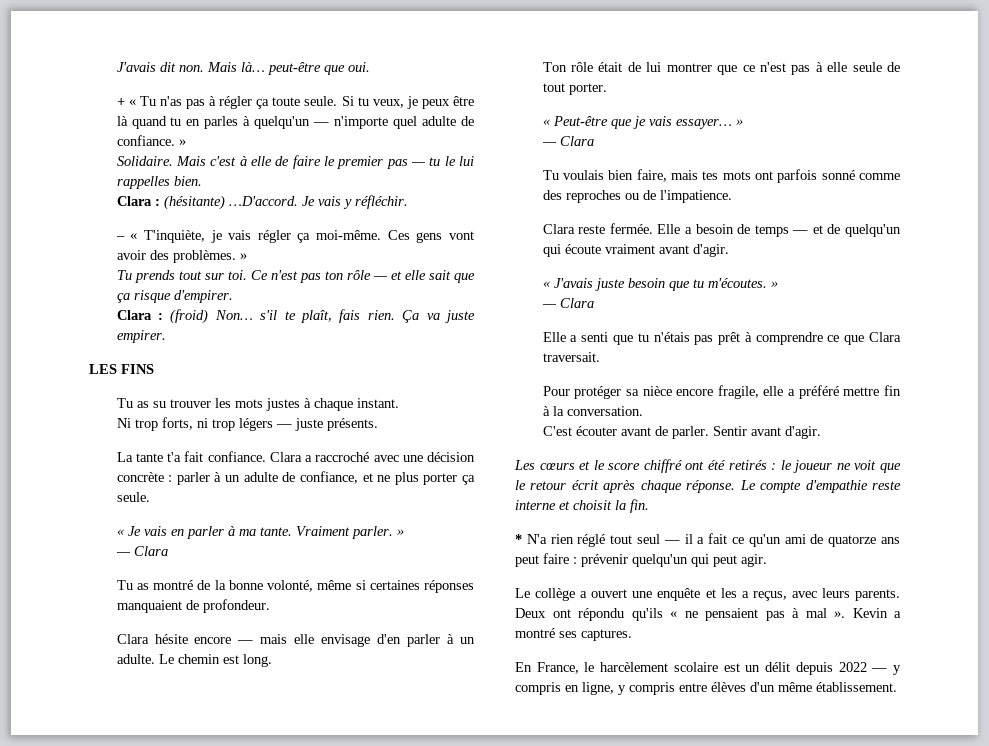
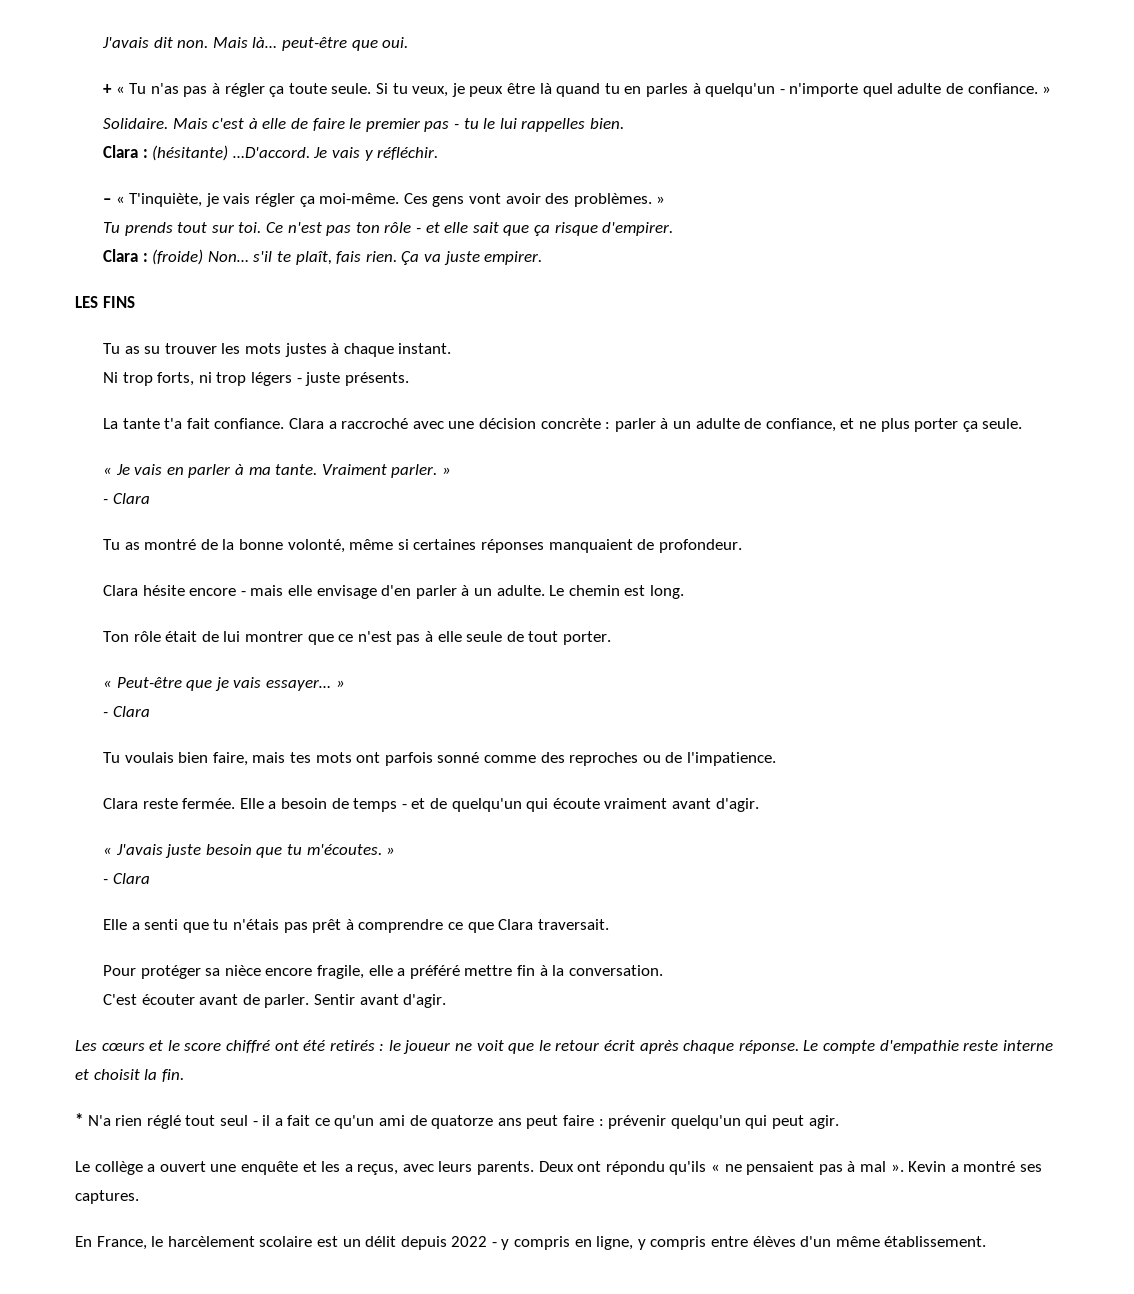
[313,122,330,126] — -> [779,89,785,94] -
[410,162,425,166] — -> [454,124,460,129] -
[372,276,387,280] — -> [416,228,422,233] -
[170,309,209,324] (froid) -> [152,249,204,265] (froide)
[275,424,292,428] — -> [296,378,302,383] -
[115,552,130,556] — -> [103,499,109,504] -
[237,640,254,644] — -> [240,591,246,596] -
[541,142,556,146] — -> [103,712,109,717] -
[792,230,809,234] — -> [401,804,407,809] -
[541,304,556,308] — -> [103,879,109,884] -
[663,540,680,544] — -> [252,1121,258,1126] -
[871,668,888,672] — -> [491,1242,497,1247] -

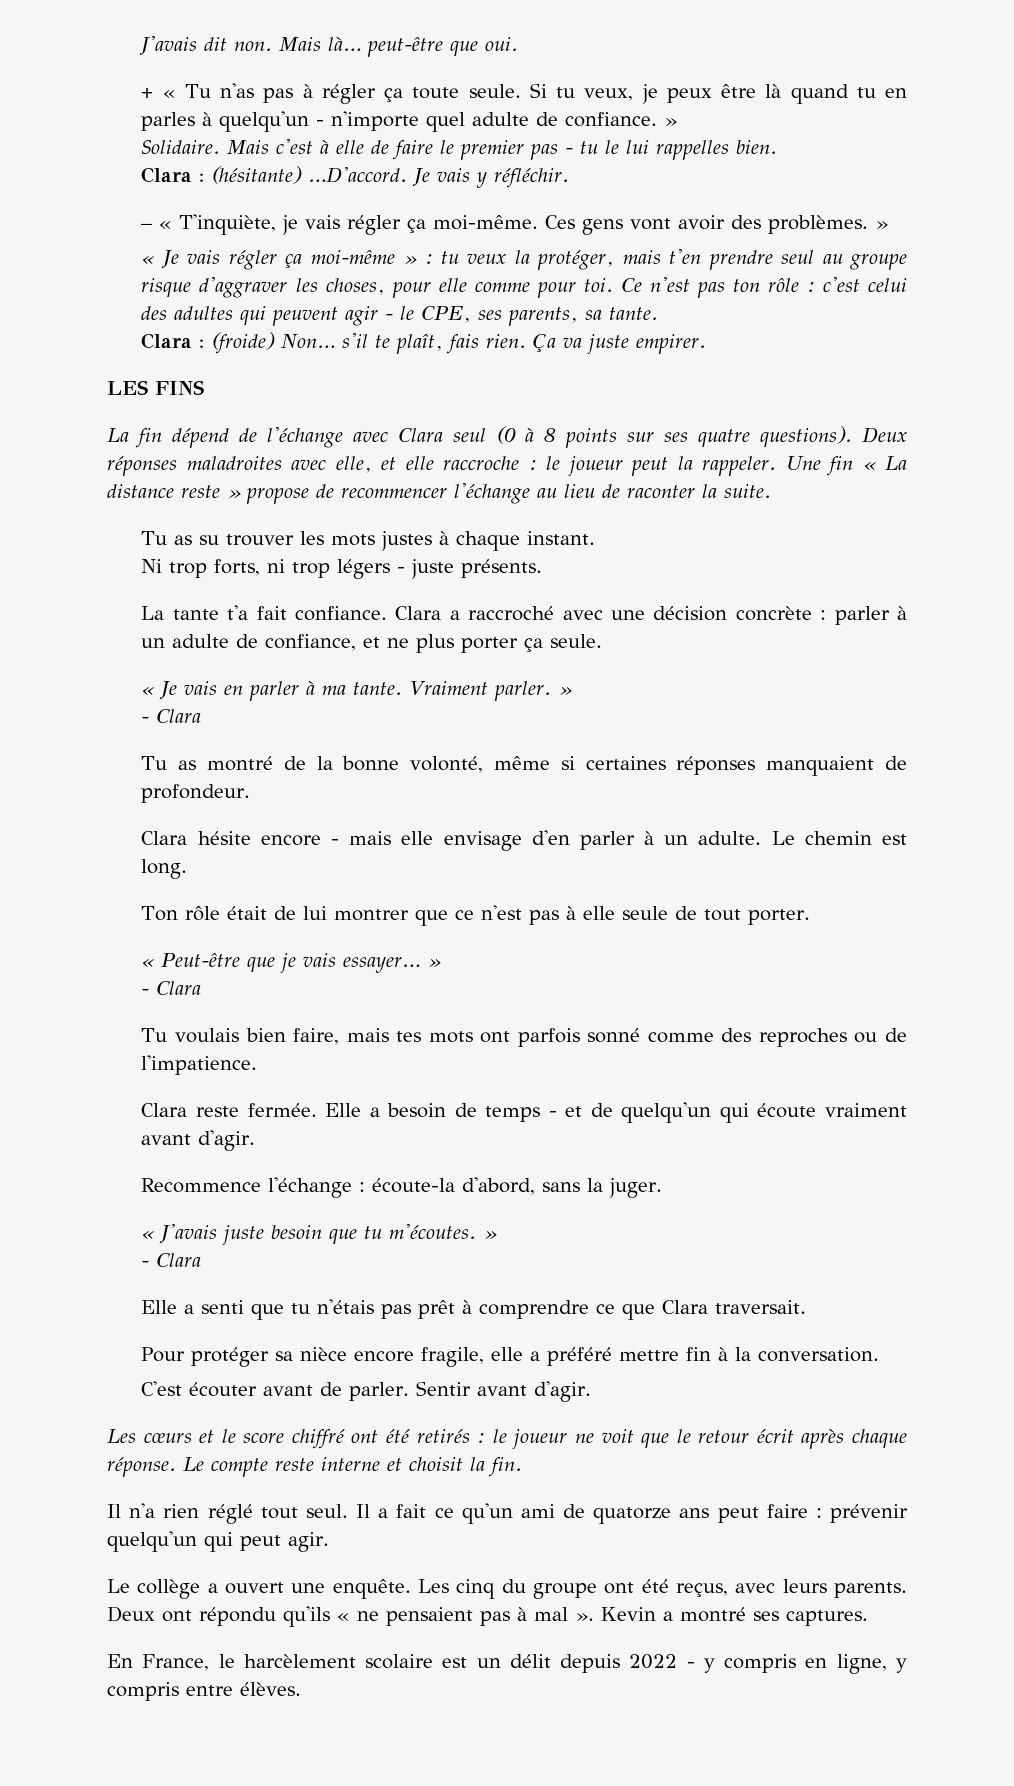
[103,222,234,236] Tu prends tout sur -> [141,249,907,270] [141,277,576,298] « Je vais régler ça moi-même » : tu veux la protéger, mais t'en prendre seul au groupe risque d'aggraver les choses, pour elle comme pour
[416,222,674,236] - et elle sait que ça risque d'empirer. -> [806,277,908,292] [141,306,659,326] : c'est celui des adultes qui peuvent agir - le CPE, ses parents, sa tante.
(135, 302) none -> [107,426,907,448] [107,456,907,476] [107,483,771,504] // La fin dépend de l'échange avec Clara seul (0 à 8 points sur ses quatre questions). Deux réponses maladroites avec elle, et elle raccroche : le joueur peut la rappeler. Une fin « La distance reste » propose de recommencer l'échange au lieu de raconter la suite.
(759, 805) none -> [141,1177,663,1198] // Recommence l'échange : écoute-la d'abord, sans la juger.
[879,1040,959,1054] d'empathie -> (268, 1467) none
[75,1113,111,1126] * N'a -> [107,1503,156,1518] Il n'a
[219,1115,271,1126] seul - il -> [305,1504,370,1518] seul. Il
[240,1161,353,1175] enquête et les a -> [332,1579,669,1599] enquête. Les cinq du groupe ont été
[752,1236,987,1247] élèves d'un même établissement. -> [240,1682,301,1696] élèves.

